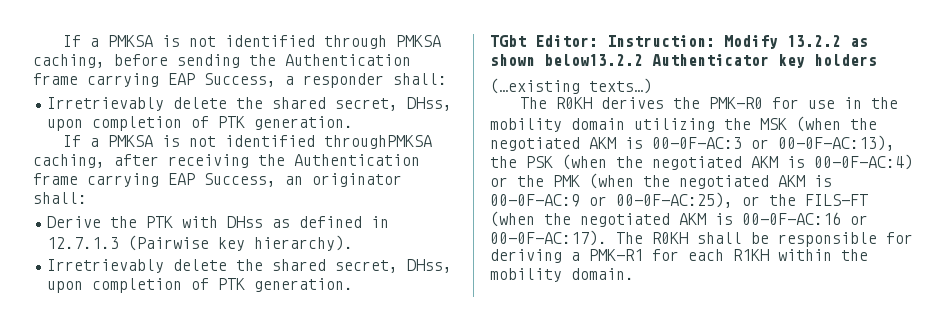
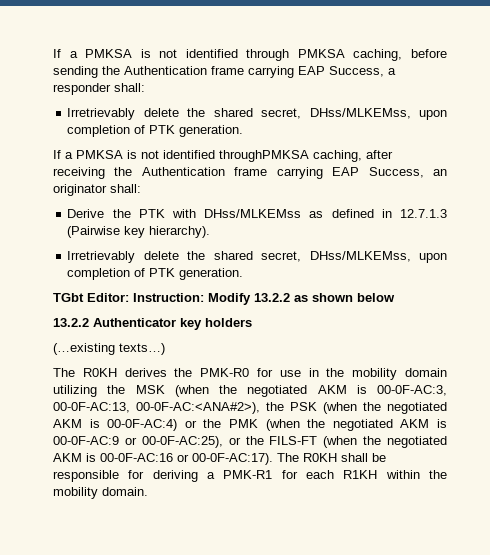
[407,97,453,111] DHss, -> [309,108,411,119] DHss/MLKEMss,
[227,216,264,228] DHss -> [204,209,302,218] DHss/MLKEMss
[407,259,453,273] DHss, -> [309,251,411,262] DHss/MLKEMss,
[544,54,643,66] below13.2.2 -> [357,293,395,302] [53,318,89,327] below // 13.2.2
[652,135,895,151] 00-0F-AC:3 or 00-0F-AC:13), -> [377,385,447,396] [53,402,260,414] 00-0F-AC:3, 00-0F-AC:13, 00-0F-AC:<ANA#2>),

